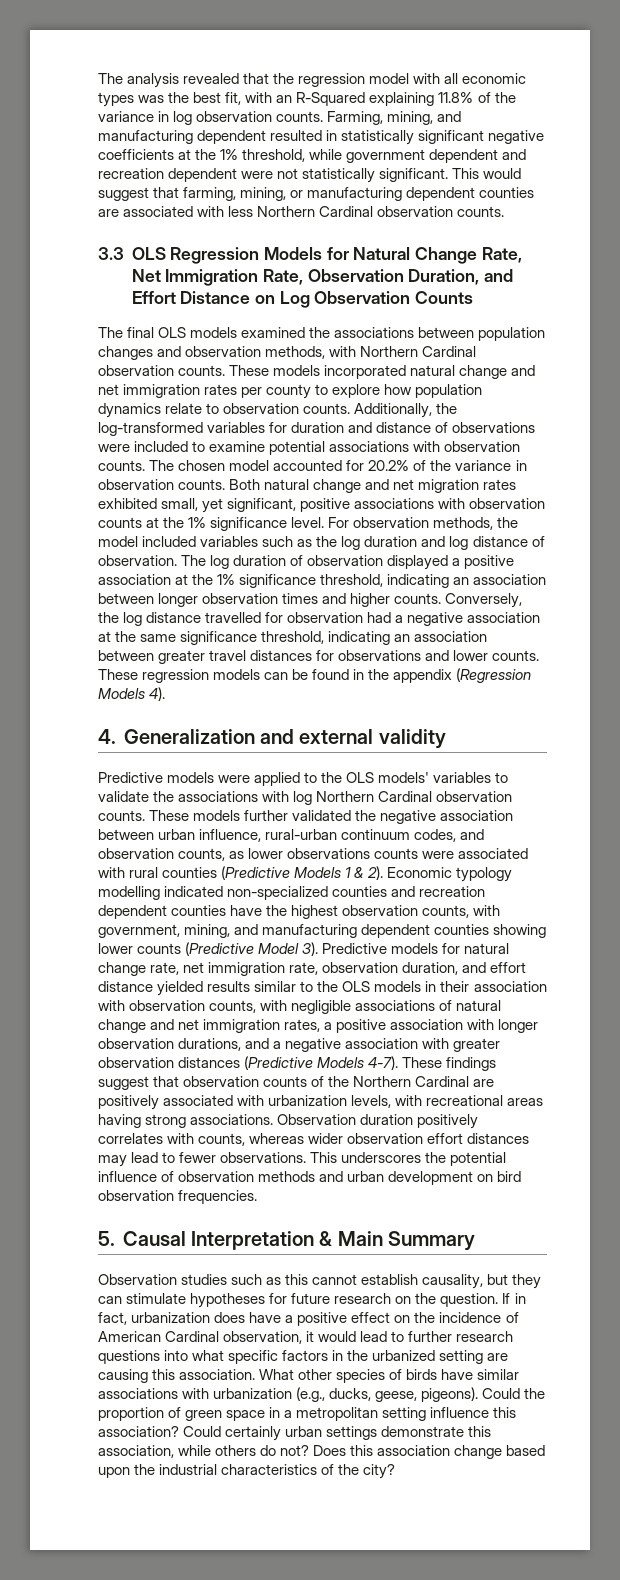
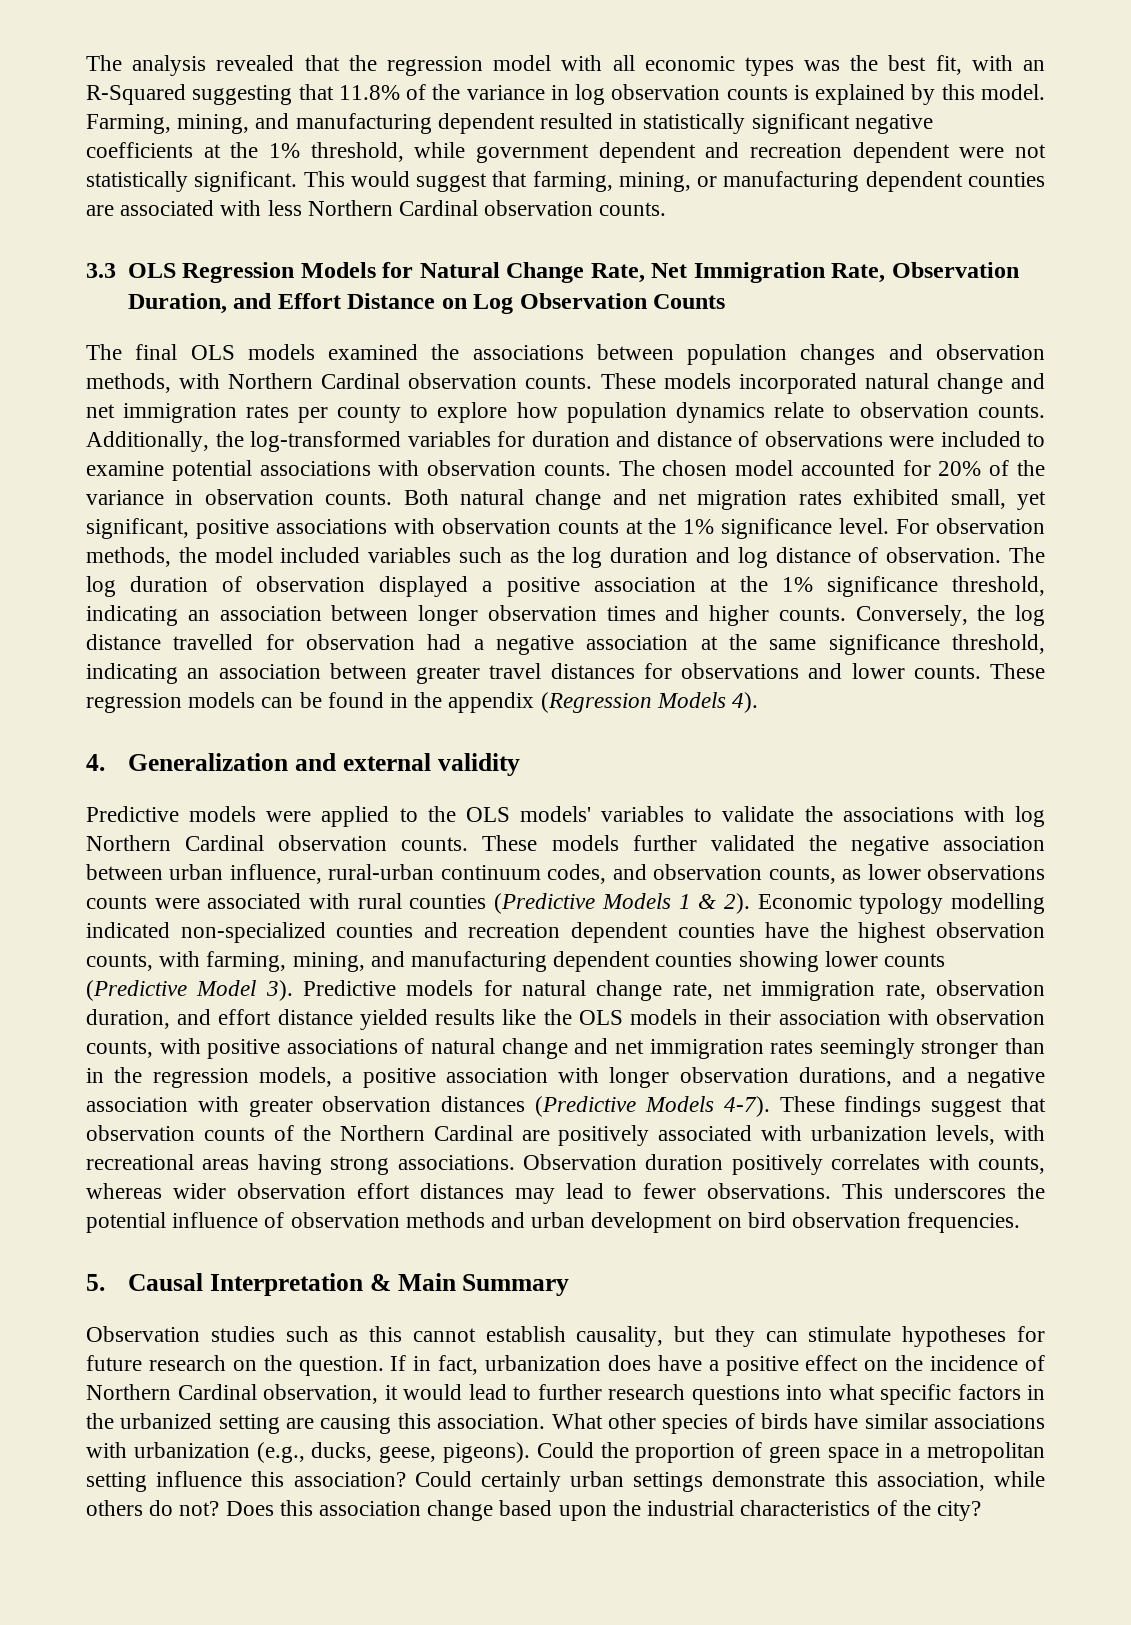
[369,92,435,106] explaining -> [192,84,334,105] suggesting that
[276,111,324,122] counts. -> [726,84,1045,105] counts is explained by this model.
[368,460,410,471] 20.2% -> [938,461,982,476] 20%
[98,924,180,938] government, -> [206,951,287,972] farming,
[254,981,314,992] similar to -> [502,1009,537,1025] like
[291,1000,352,1014] negligible -> [207,1039,281,1059] positive
[284,1019,321,1032] rates, -> [770,1038,1046,1059] [86,1067,332,1088] rates seemingly stronger than in the regression models,
[98,1331,161,1342] American -> [86,1384,171,1400] Northern

